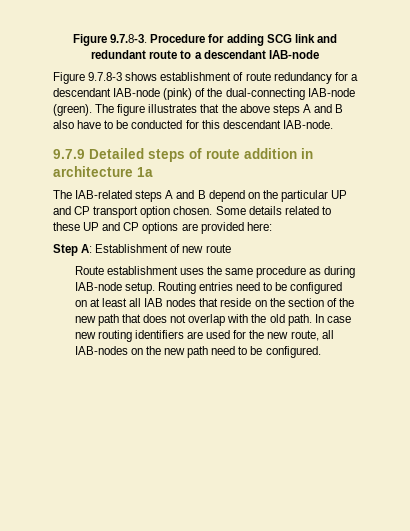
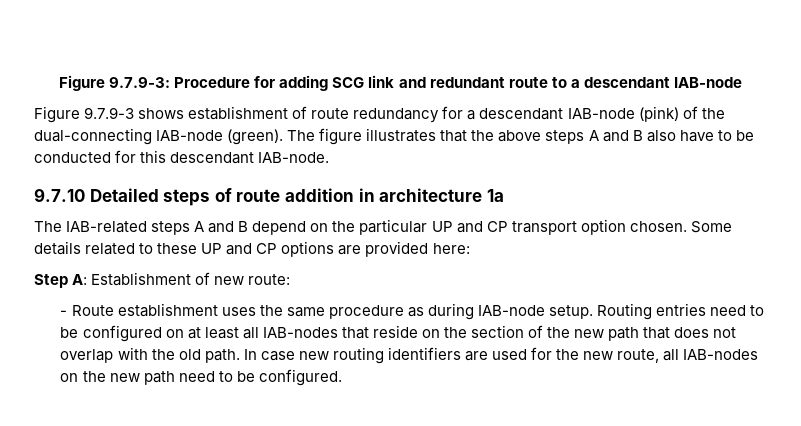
[73,34,148,46] Figure 9.7.8-3. -> [59,75,171,91] Figure 9.7.9-3:
[88,72,123,81] 9.7.8-3 -> [84,107,135,119] 9.7.9-3
[53,149,85,159] 9.7.9 -> [34,188,85,202] 9.7.10
[205,244,231,253] route // -> [248,274,291,285] [60,310,68,316] route: // -
[144,298,197,307] IAB nodes -> [262,327,338,338] IAB-nodes

